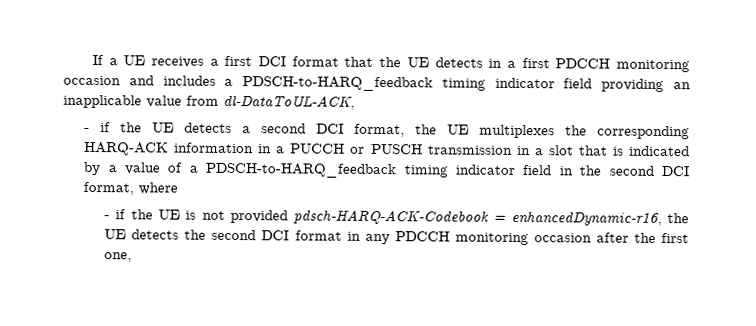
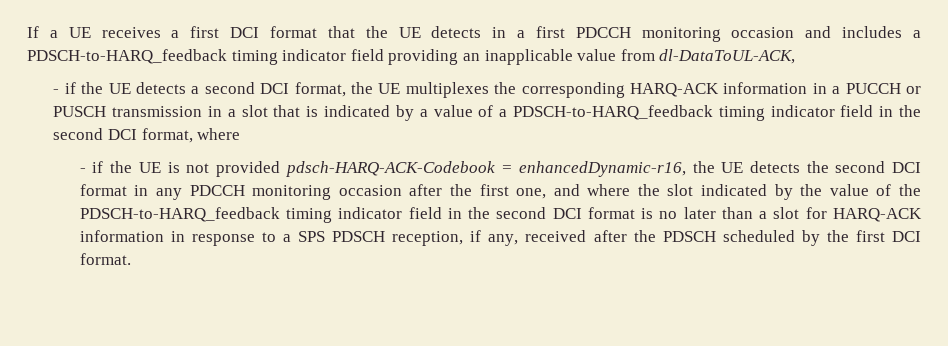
(133, 257) none -> [553,184,922,200] [79,207,923,223] [79,230,922,246] [79,253,131,265] and where the slot indicated by the value of the PDSCH-to-HARQ_feedback timing indicator field in the second DCI format is no later than a slot for HARQ-ACK information in response to a SPS PDSCH reception, if any, received after the PDSCH scheduled by the first DCI format.

